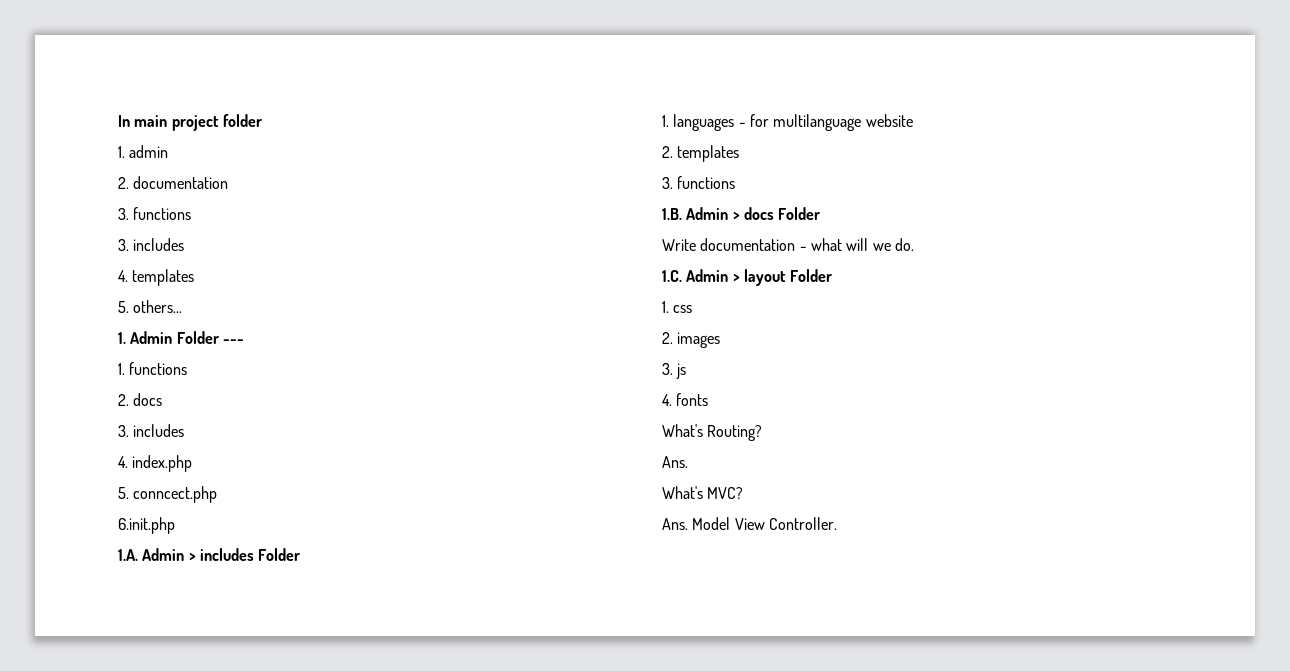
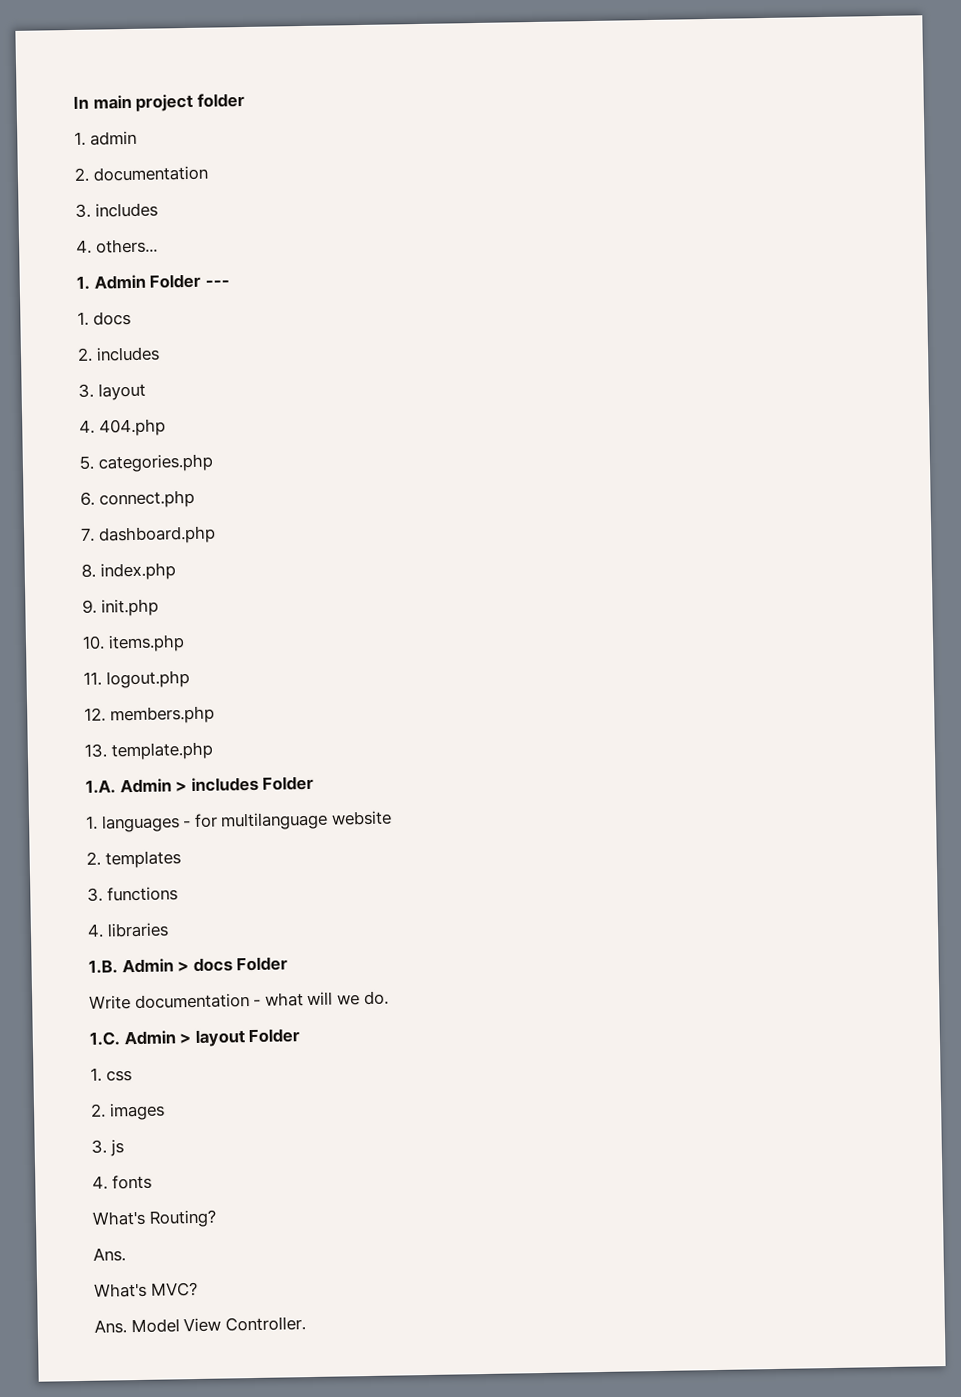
[118,207,192,220] [118,238,185,251] [118,269,195,286] [118,301,129,313] // 3. functions // 3. includes // 4. templates // 5. -> [75,202,158,218] [76,239,92,254] // 3. includes // 4.
[129,362,188,375] [118,393,163,406] [118,424,185,437] [118,455,193,472] [118,486,218,503] [118,517,175,534] functions // 2. docs // 3. includes // 4. index.php // 5. conncect.php // 6.init.php -> [92,310,131,326] [77,346,160,362] [78,382,146,401] [79,418,166,437] [79,453,214,473] [80,489,195,509] [80,525,216,545] [81,562,176,581] [82,598,159,617] [82,634,185,653] [83,670,190,689] [84,705,215,725] [84,741,213,761] docs // 2. includes // 3. layout // 4. 404.php // 5. categories.php // 6. connect.php // 7. dashboard.php // 8. index.php // 9. init.php // 10. items.php // 11. logout.php // 12. members.php // 13. template.php
(736, 182) none -> [87,922,169,938] // 4. libraries

